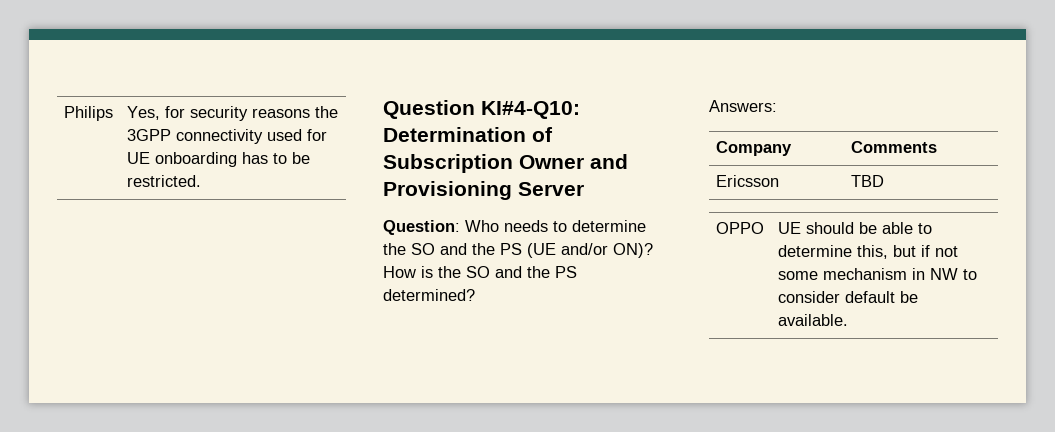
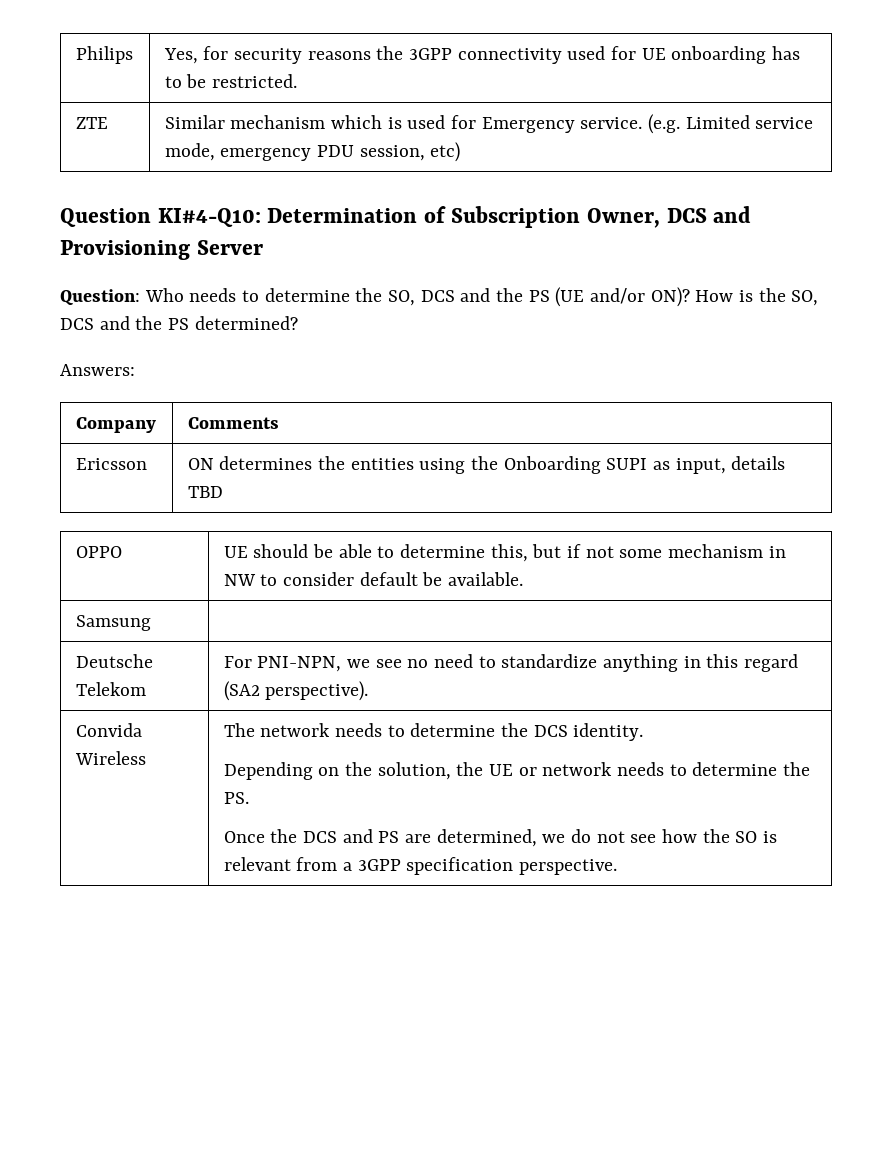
(201, 181) none -> [75,117,108,129] [164,114,814,134] [164,142,461,162] // ZTE | Similar mechanism which is used for Emergency service. (e.g. Limited service mode, emergency PDU session, etc)
[519,155,584,169] Owner -> [587,208,707,228] Owner, DCS
[411,243,435,255] SO -> [388,290,455,306] SO, DCS
[466,266,490,278] SO -> [791,290,819,306] [60,318,94,330] SO, DCS
(779, 181) none -> [187,456,786,474] ON determines the entities using the Onboarding SUPI as input, details
(848, 320) none -> [75,615,151,631] [75,654,153,668] [75,682,146,696] [223,654,799,672] [223,681,369,701] [75,723,142,737] [74,751,146,765] [223,723,644,741] [223,762,811,780] [223,792,249,804] [223,829,778,847] [223,857,618,875] // Samsung | // Deutsche Telekom | For PNI-NPN, we see no need to standardize anything in this regard (SA2 perspective). // Convida Wireless | The network needs to determine the DCS identity. // Depending on the solution, the UE or network needs to determine the PS. // Once the DCS and PS are determined, we do not see how the SO is relevant from a 3GPP specification perspective.

